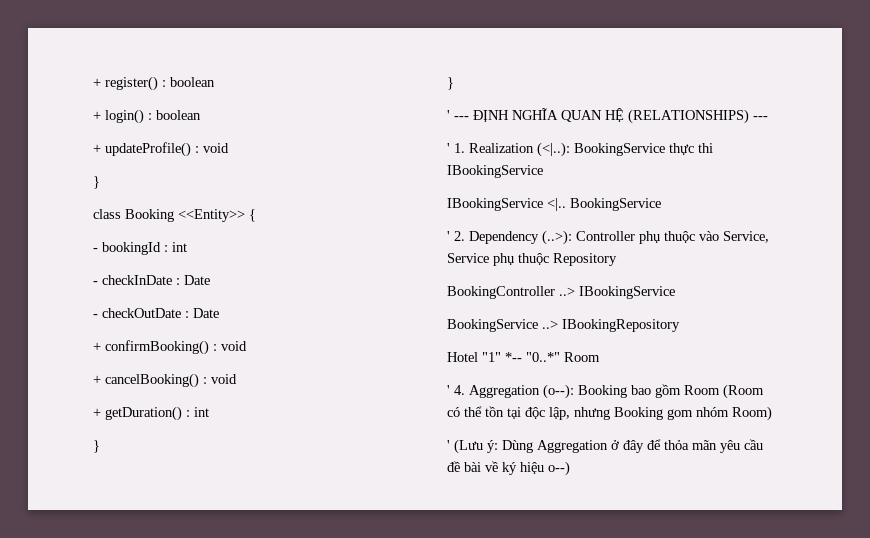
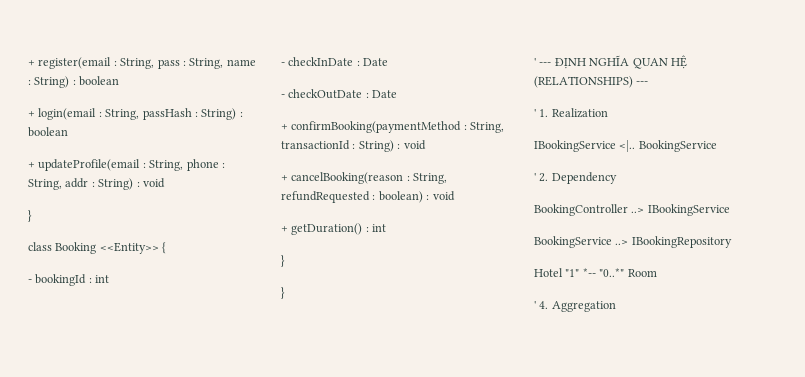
[93,76,215,91] [93,109,201,124] [93,142,191,157] + register() : boolean // + login() : boolean // + updateProfile() -> [28,57,256,69] [28,76,120,88] [28,108,243,120] [28,127,68,137] [28,159,225,171] [28,178,134,190] + register(email : String, pass : String, name : String) : boolean // + login(email : String, passHash : String) : boolean // + updateProfile(email : String, phone : String, addr : String)
[105,340,247,355] [93,373,199,388] confirmBooking() : void // + cancelBooking() -> [291,121,505,133] [281,140,426,152] [281,172,448,184] [281,191,423,203] confirmBooking(paymentMethod : String, transactionId : String) : void // + cancelBooking(reason : String, refundRequested : boolean)
[537,142,713,157] [447,165,543,178] (<|..): BookingService thực thi IBookingService -> (608, 113) none
[542,230,769,245] [447,253,617,266] (..>): Controller phụ thuộc vào Service, Service phụ thuộc Repository -> (617, 178) none
[543,384,764,399] [447,406,772,421] [447,439,763,454] [447,461,570,476] (o--): Booking bao gồm Room (Room có thể tồn tại độc lập, nhưng Booking gom nhóm Room) // ' (Lưu ý: Dùng Aggregation ở đây để thỏa mãn yêu cầu đề bài về ký hiệu o--) -> (616, 306) none

